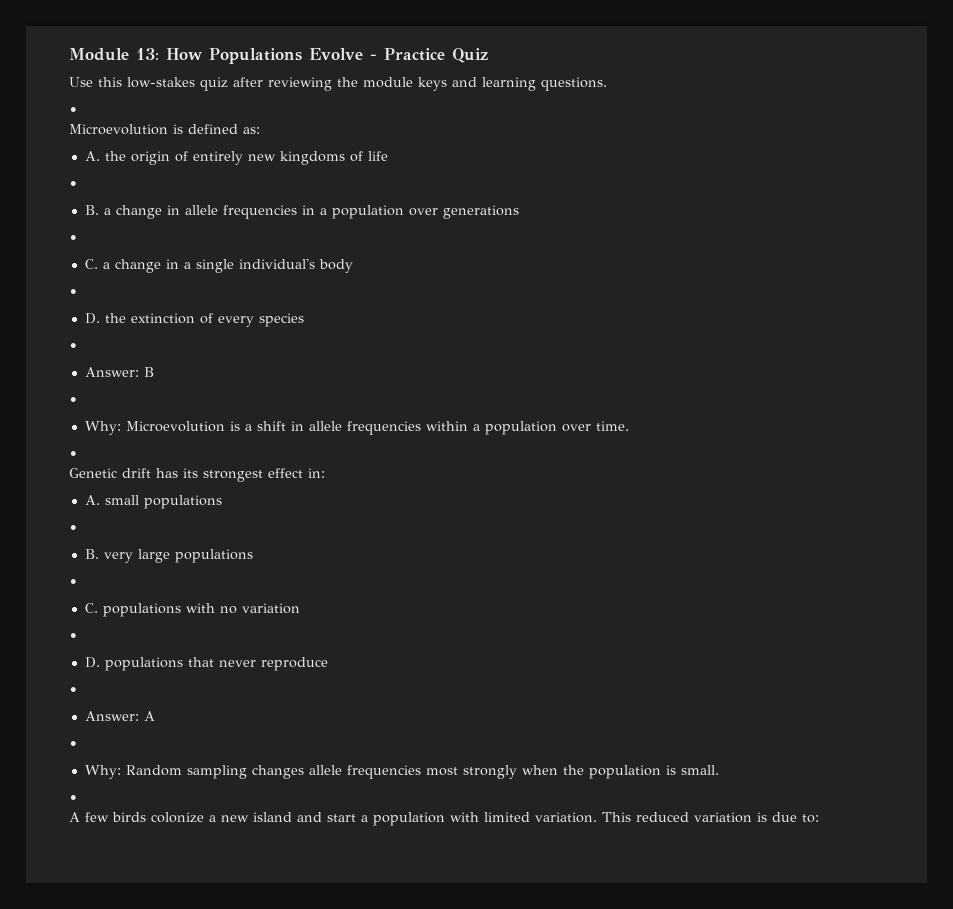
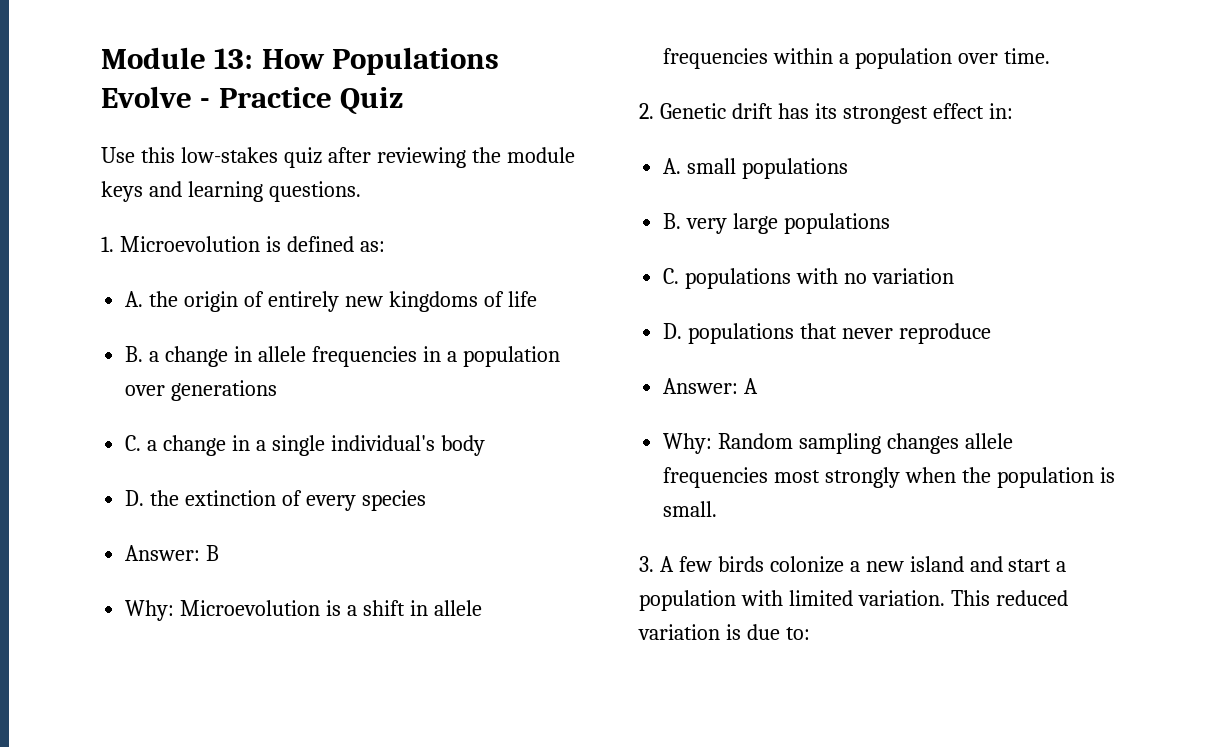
[69,107,78,114] • // -> [101,236,114,252] 1.
[69,181,78,188] // • -> (537, 299) none
[69,235,78,242] // • -> (278, 390) none
[69,289,78,296] // • -> (485, 445) none
[69,343,78,350] // • -> (426, 500) none
[69,397,78,404] // • -> (220, 553) none
[69,451,78,458] • // -> [639,103,654,119] 2.
[69,525,78,532] // • -> (849, 168) none
[69,579,78,586] // • -> (891, 223) none
[69,633,78,640] // • -> (954, 276) none
[69,687,78,694] // • -> (991, 333) none
[69,741,78,748] // • -> (759, 386) none
[69,795,78,802] • // -> [639,556,654,572] 3.

